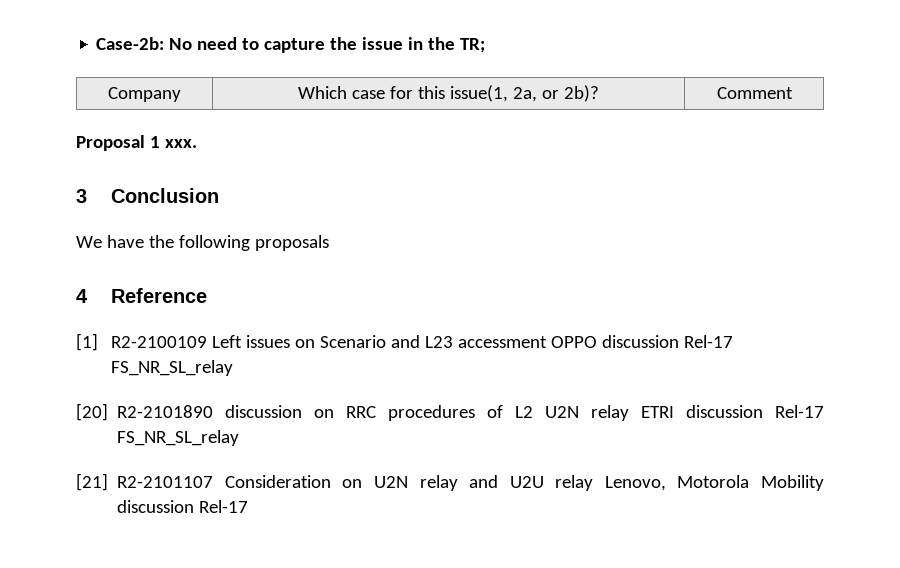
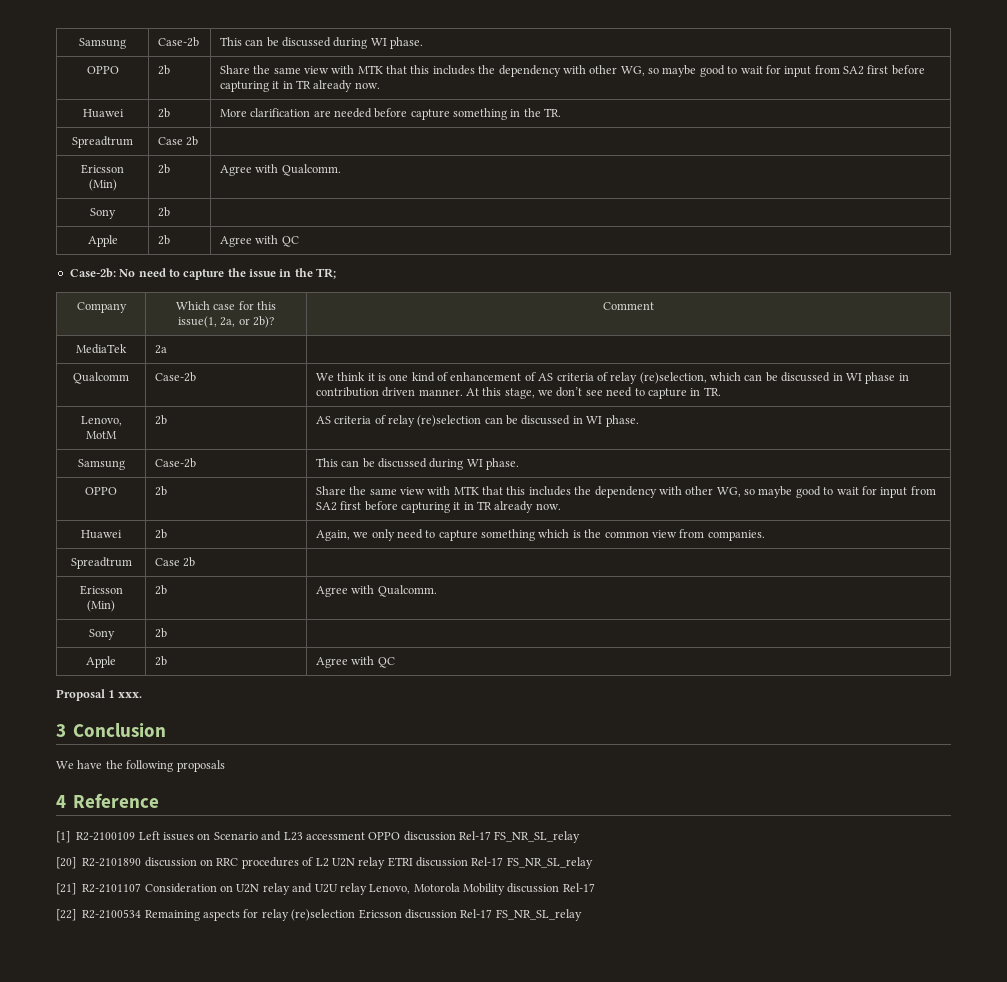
(96, 43) none -> [79,38,126,49] [157,37,199,47] [219,37,424,49] [86,66,119,74] [157,65,170,75] [219,65,925,77] [219,80,380,92] [82,109,124,118] [157,108,170,118] [219,108,562,120] [72,136,133,148] [157,136,199,146] [81,164,124,174] [88,179,117,191] [157,164,170,174] [219,164,341,176] [90,208,116,219] [157,207,170,217] [87,235,118,247] [157,235,170,245] [219,235,299,247] Samsung | Case-2b | This can be discussed during WI phase. // OPPO | 2b | Share the same view with MTK that this includes the dependency with other WG, so maybe good to wait for input from SA2 first before capturing it in TR already now. // Huawei | 2b | More clarification are needed before capture something in the TR. // Spreadtrum | Case 2b | // Ericsson (Min) | 2b | Agree with Qualcomm. // Sony | 2b | // Apple | 2b | Agree with QC //
(793, 93) none -> [76,344,127,354] [154,345,167,354] [73,372,129,384] [154,372,196,382] [315,372,909,384] [315,387,721,399] [80,416,122,426] [86,431,117,439] [154,415,167,425] [315,415,639,427] [77,459,125,470] [154,458,196,468] [315,458,520,470] [85,487,117,495] [154,486,167,496] [315,486,936,498] [315,501,561,513] [81,530,122,539] [154,529,167,539] [315,529,765,541] [70,557,132,569] [154,557,196,567] [79,585,123,595] [87,600,115,612] [154,585,167,595] [315,585,437,597] [88,629,115,640] [154,628,167,638] [86,656,116,668] [154,656,167,666] [315,656,395,668] // MediaTek | 2a | // Qualcomm | Case-2b | We think it is one kind of enhancement of AS criteria of relay (re)selection, which can be discussed in WI phase in contribution driven manner. At this stage, we don’t see need to capture in TR. // Lenovo, MotM | 2b | AS criteria of relay (re)selection can be discussed in WI phase. // Samsung | Case-2b | This can be discussed during WI phase. // OPPO | 2b | Share the same view with MTK that this includes the dependency with other WG, so maybe good to wait for input from SA2 first before capturing it in TR already now. // Huawei | 2b | Again, we only need to capture something which is the common view from companies. // Spreadtrum | Case 2b | // Ericsson (Min) | 2b | Agree with Qualcomm. // Sony | 2b | // Apple | 2b | Agree with QC
(249, 506) none -> [56,909,582,921] // [22] R2-2100534 Remaining aspects for relay (re)selection Ericsson discussion Rel-17 FS_NR_SL_relay

